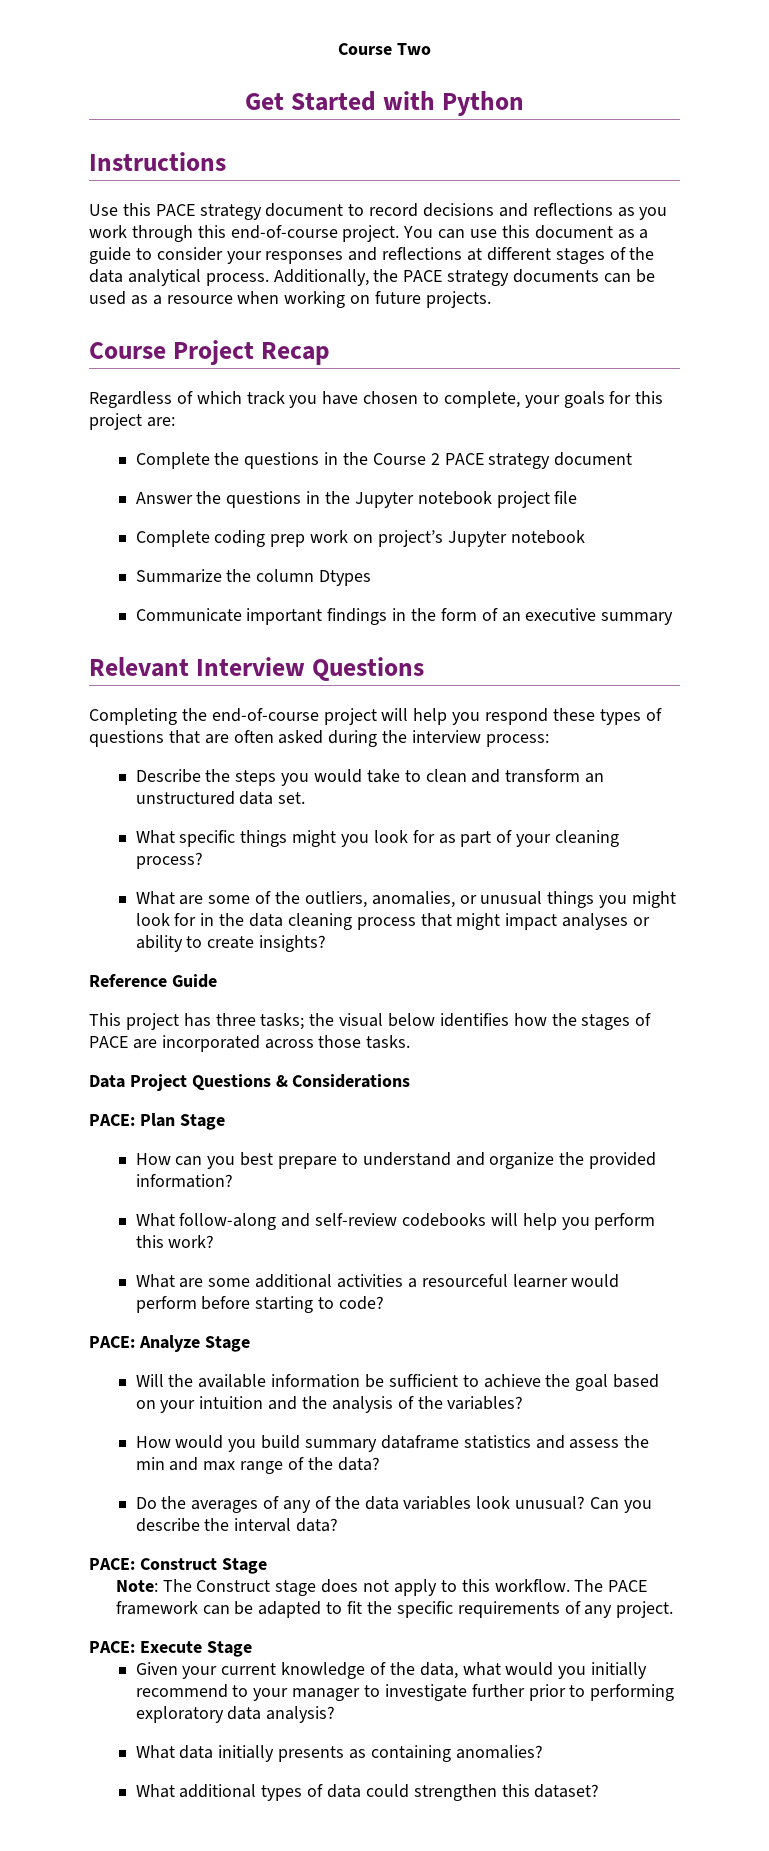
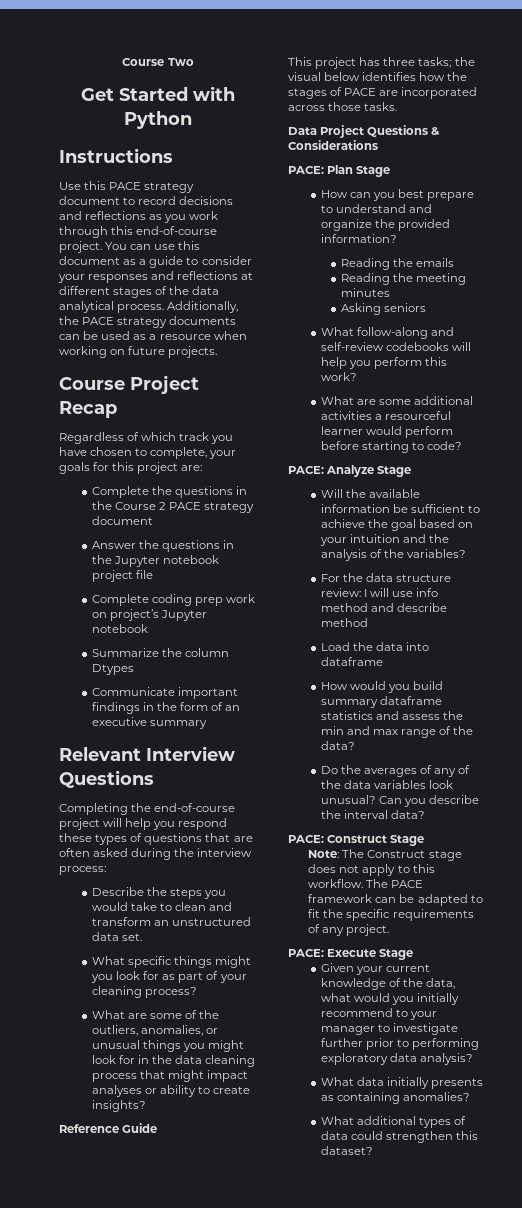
(233, 1181) none -> [341,258,455,270] [341,273,467,285] [341,288,391,297] [341,303,427,315] // Reading the emails // Reading the meeting minutes // Asking seniors
(524, 1403) none -> [320,573,452,582] [320,588,439,597] [320,603,448,612] [320,618,368,627] [320,642,430,651] [320,657,383,666] // For the data structure review: I will use info method and describe method // Load the data into dataframe

